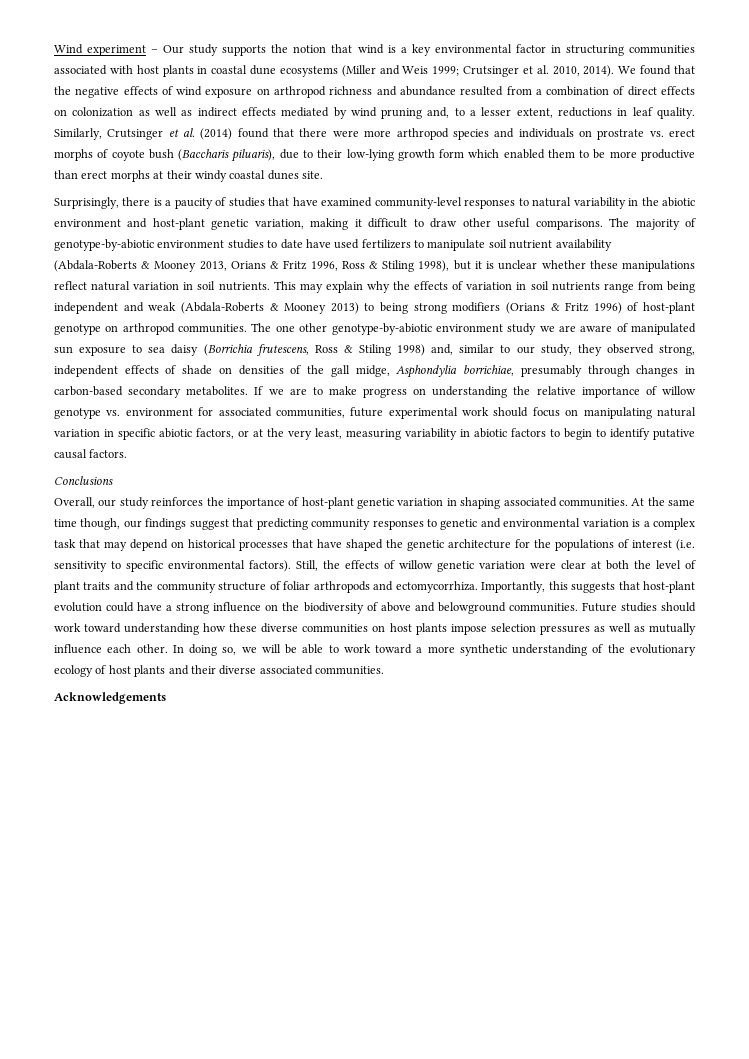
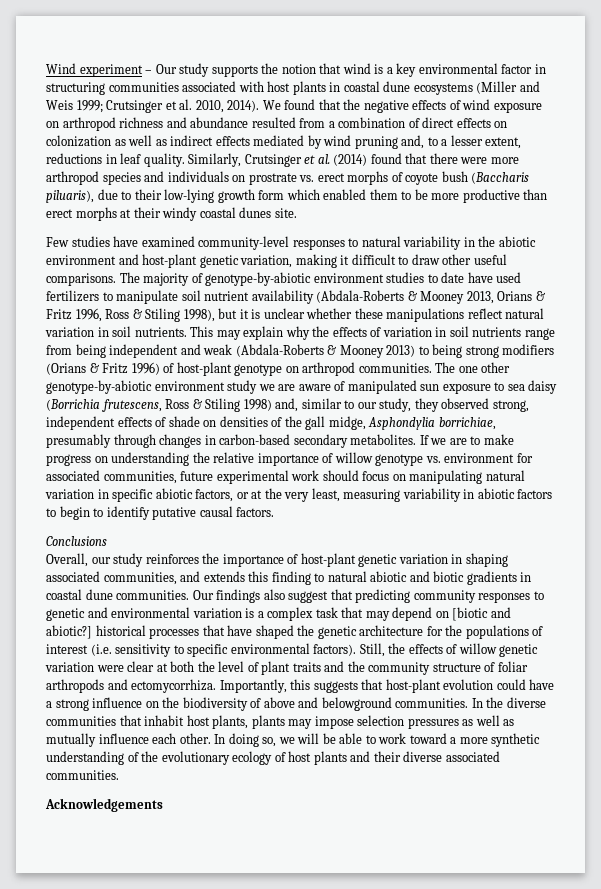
[54,197,290,209] Surprisingly, there is a paucity of studies that -> [46,236,110,247] Few studies
[558,497,695,507] [54,518,187,530] communities. At the same time though, our findings -> [103,571,532,585] [46,589,285,603] communities, and extends this finding to natural abiotic and biotic gradients in coastal dune communities. Our findings also
(184, 544) none -> [452,607,511,621] [46,625,92,639] [biotic and abiotic?]
[581,602,696,612] [54,623,447,635] Future studies should work toward understanding how these diverse communities on host plants -> [471,697,546,708] [46,715,313,729] In the diverse communities that inhabit host plants, plants may

